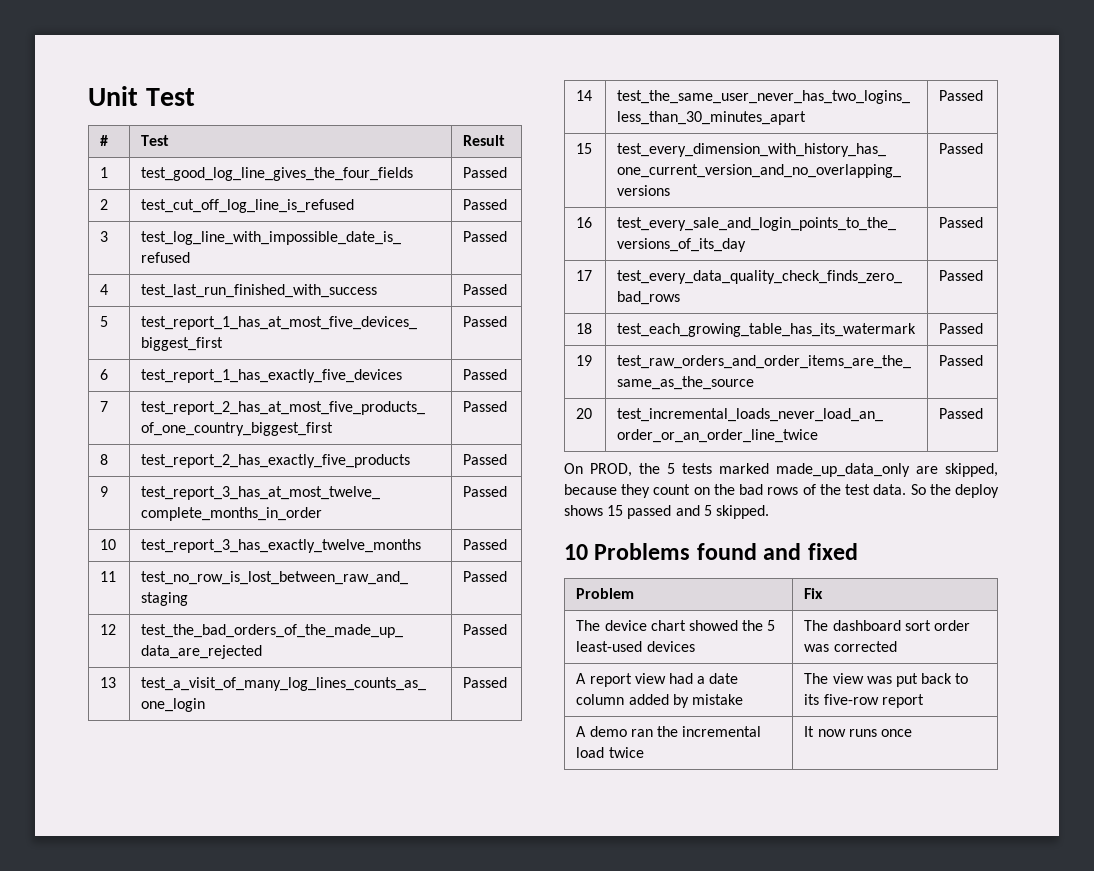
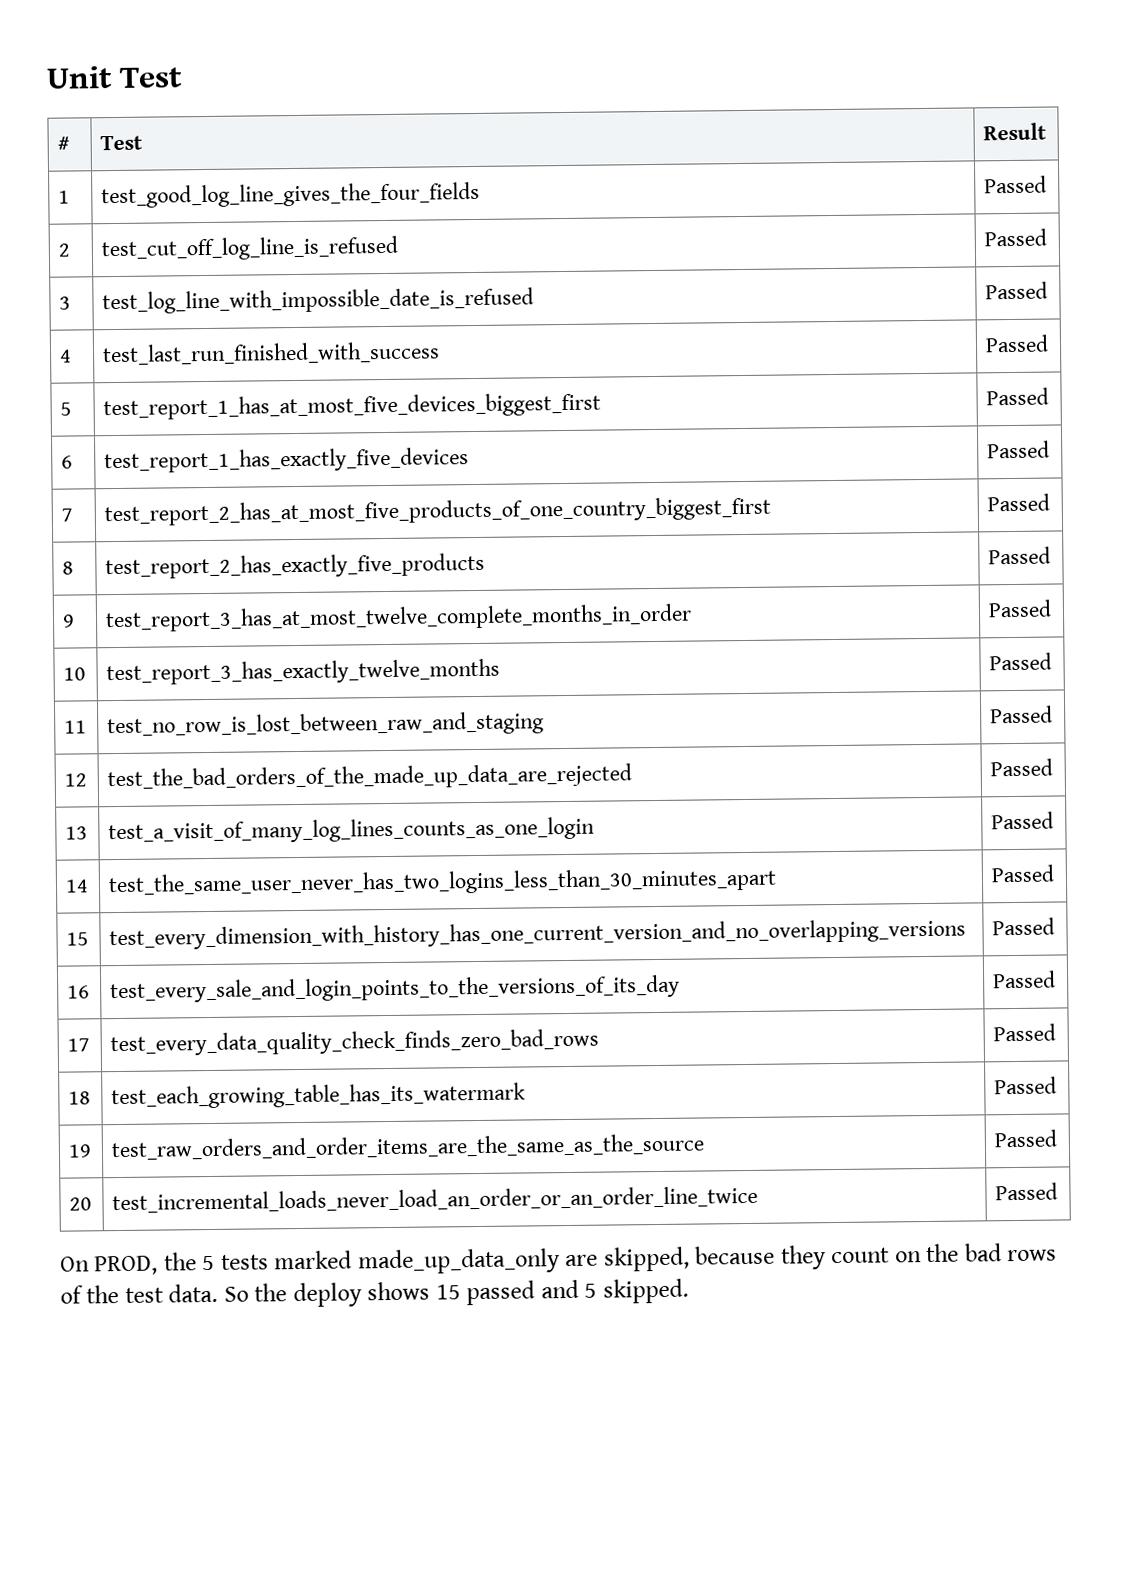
[564,543,858,560] [576,588,635,599] [804,588,824,599] [576,620,776,631] [576,641,695,652] [804,620,970,631] [804,641,897,652] [576,673,739,687] [576,694,743,708] [804,673,969,687] [804,694,924,708] [576,726,762,737] [576,747,644,758] [804,726,912,737] // 10 Problems found and fixed // Problem | Fix // The device chart showed the 5 least-used devices | The dashboard sort order was corrected // A report view had a date column added by mistake | The view was put back to its five-row report // A demo ran the incremental load twice | It now runs once -> (689, 1291) none

